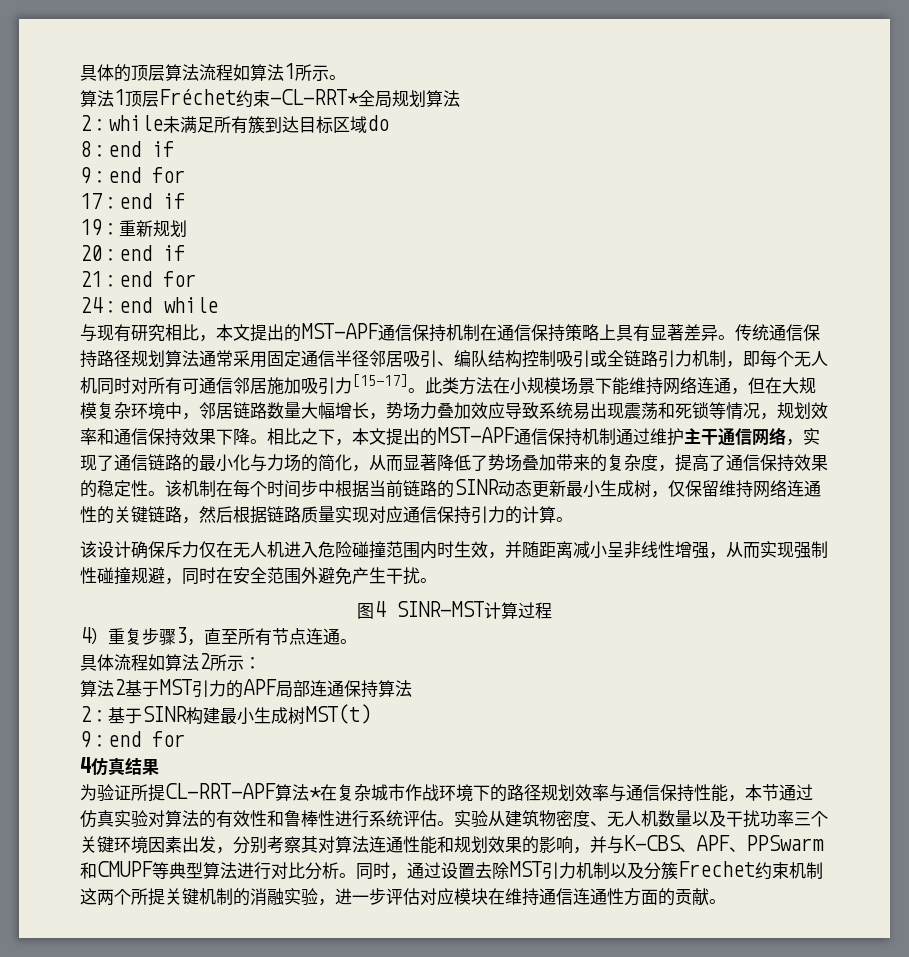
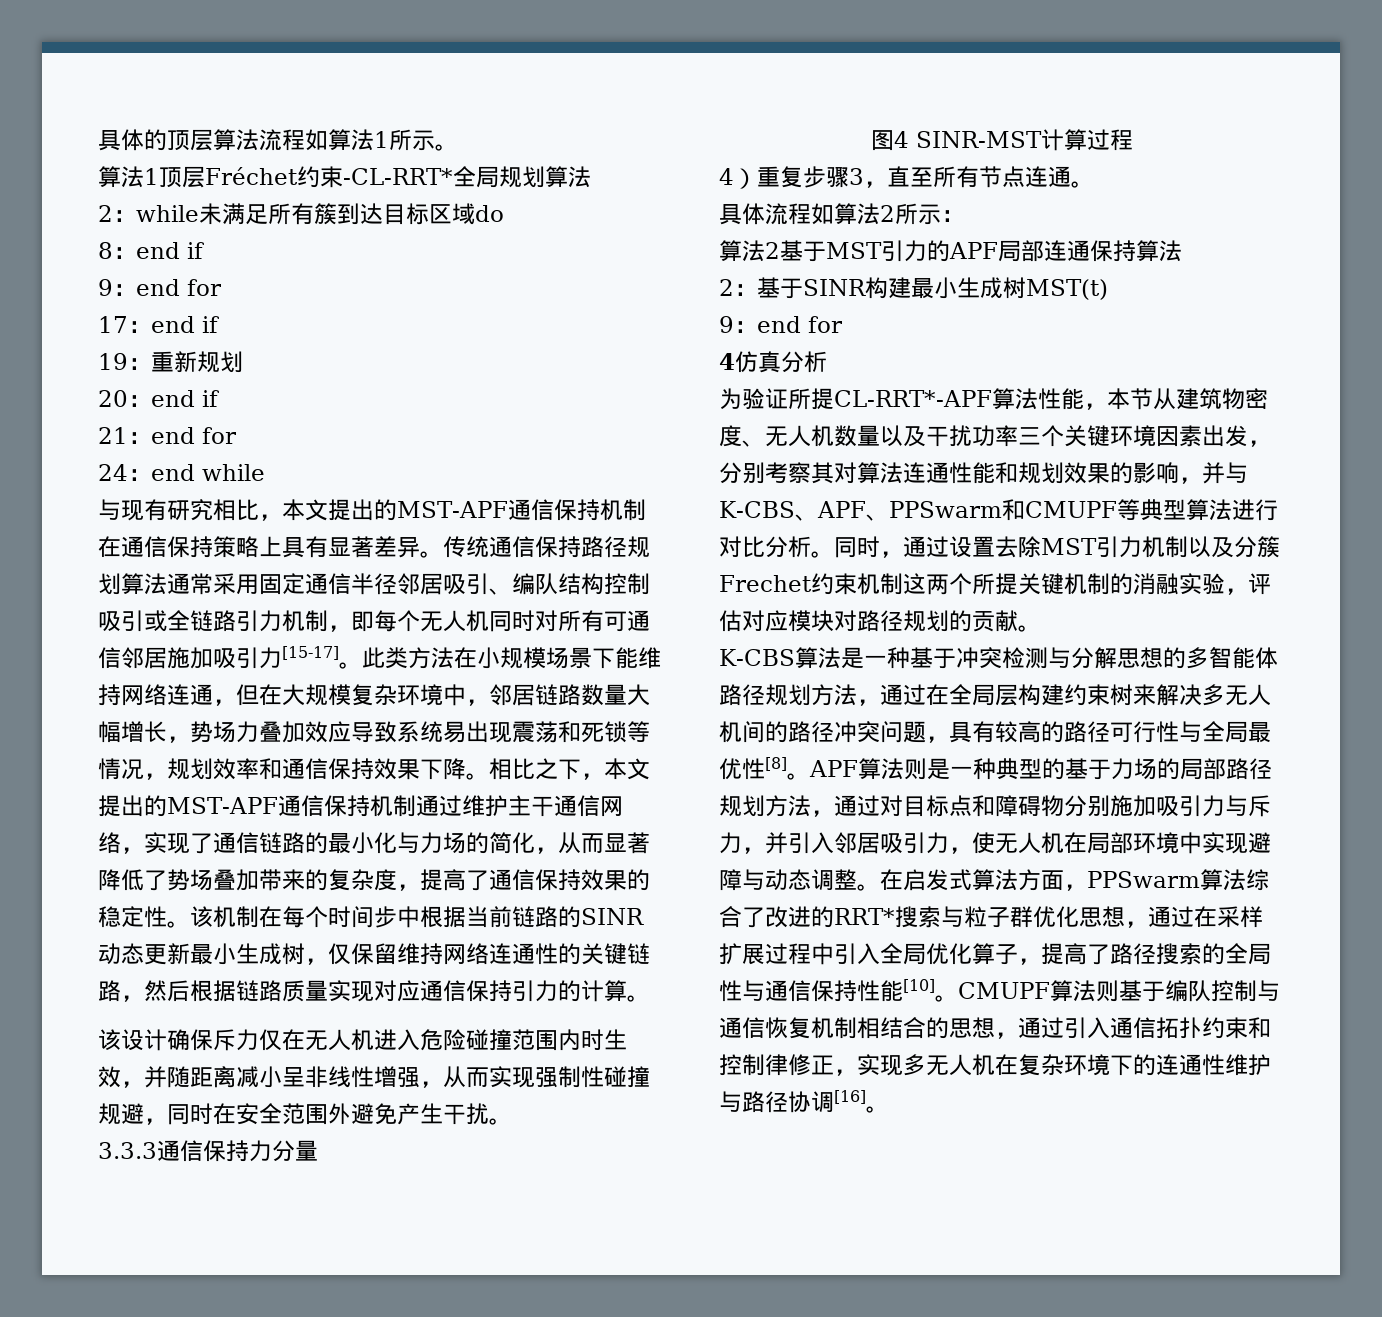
(437, 580) none -> [98,1140,318,1162] // 3.3.3通信保持力分量
[125,757,159,775] 结果 -> [781,351,827,373] 分析
[165,783,813,802] [80,810,488,828] CL-RRT-APF算法*在复杂城市作战环境下的路径规划效率与通信保持性能，本节通过仿真实验对算法的有效性和鲁棒性进行系统评估。实验 -> [834,388,1153,410] CL-RRT*-APF算法性能，本节
[335,888,386,905] 进一步 -> (1248, 591) none
[488,888,709,906] 在维持通信连通性方面的贡献 -> [834,610,1041,632] [719,647,1278,669] [719,684,1271,706] [719,721,1271,743] [719,757,787,780] [787,758,1272,780] [719,795,1271,817] [719,832,1271,854] [719,869,1269,891] [719,906,1263,928] [719,943,1271,965] [719,979,935,1002] [935,980,1280,1002] [719,1017,1271,1039] [719,1054,1271,1076] [719,1090,866,1113] 对路径规划的贡献。 // K-CBS算法是一种基于冲突检测与分解思想的多智能体路径规划方法，通过在全局层构建约束树来解决多无人机间的路径冲突问题，具有较高的路径可行性与全局最优性[8]。APF算法则是一种典型的基于力场的局部路径规划方法，通过对目标点和障碍物分别施加吸引力与斥力，并引入邻居吸引力，使无人机在局部环境中实现避障与动态调整。在启发式算法方面，PPSwarm算法综合了改进的RRT*搜索与粒子群优化思想，通过在采样扩展过程中引入全局优化算子，提高了路径搜索的全局性与通信保持性能[10]。CMUPF算法则基于编队控制与通信恢复机制相结合的思想，通过引入通信拓扑约束和控制律修正，实现多无人机在复杂环境下的连通性维护与路径协调[16]

